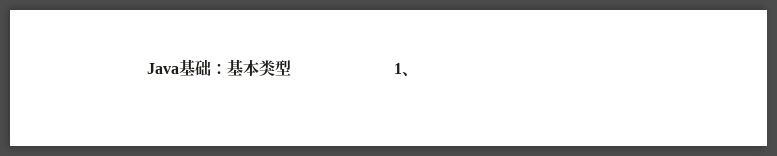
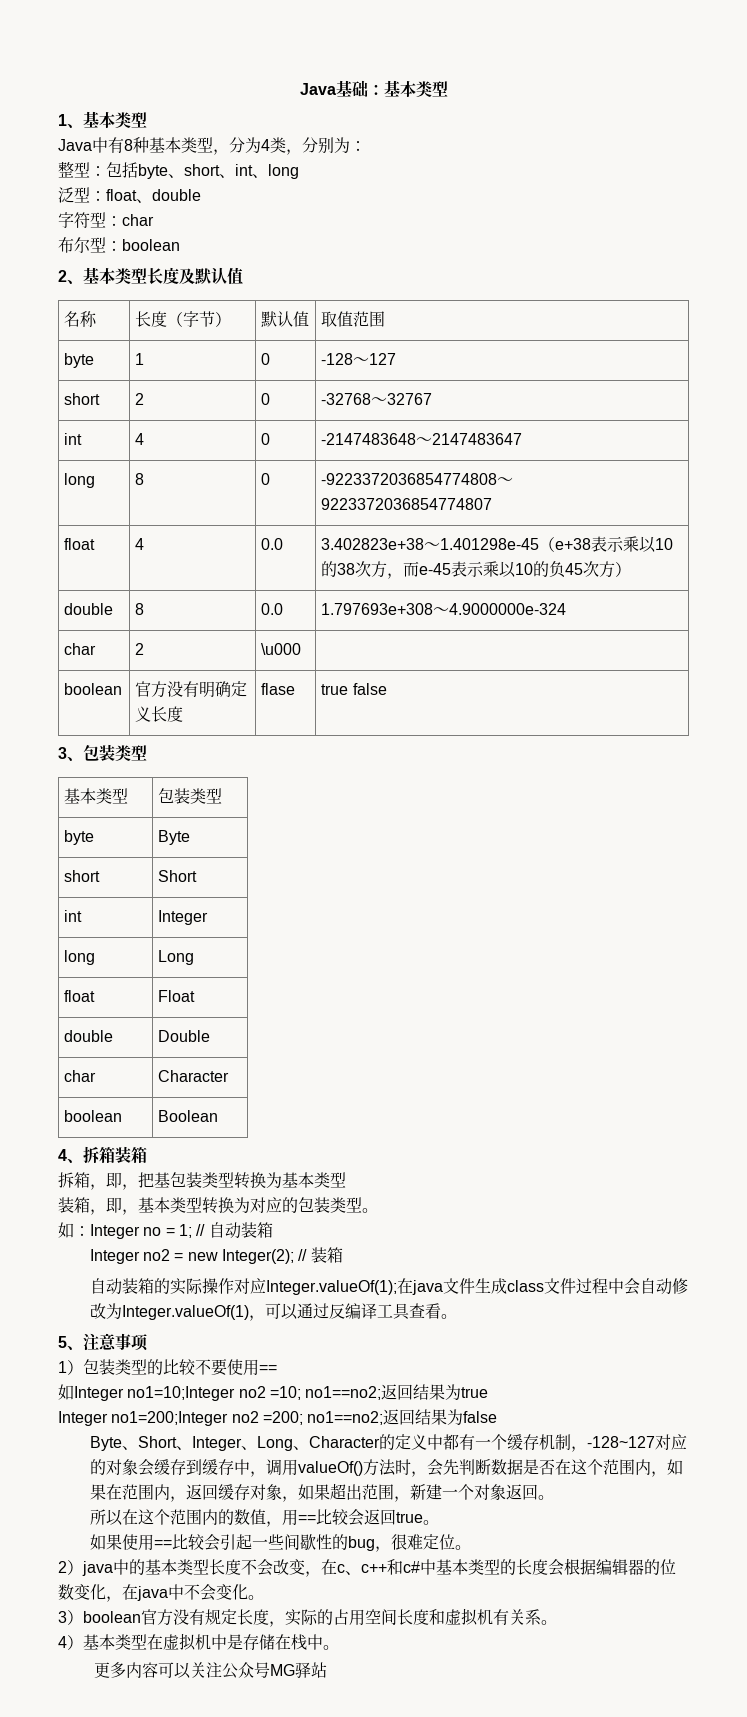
(418, 73) none -> [83,111,147,129] [58,137,366,155] [58,161,299,179] [58,187,201,203] [58,212,154,228] [58,237,180,253] [58,267,243,285] [64,311,98,327] [135,311,232,327] [261,311,310,327] [321,311,386,327] [64,353,95,368] [135,353,145,365] [261,353,271,365] [321,353,397,365] [64,393,101,405] [135,393,145,405] [261,393,271,405] [321,393,433,405] [64,433,83,445] [135,433,145,445] [261,433,271,445] [321,433,523,445] [64,473,96,488] [135,473,145,485] [261,473,271,485] [321,473,514,485] [321,498,493,510] [64,538,96,550] [135,538,145,550] [261,538,284,550] [321,536,674,553] [321,561,632,579] [64,603,114,615] [135,603,145,615] [261,603,284,615] [321,603,567,615] [64,643,97,655] [135,643,145,655] [261,643,302,655] [64,683,123,695] [135,681,248,698] [135,706,184,722] [261,683,296,695] [321,683,387,695] [58,744,147,762] [64,788,129,804] [158,788,223,804] [64,830,95,845] [158,830,191,845] [64,870,101,882] [158,870,198,882] [64,910,83,922] [158,910,209,925] [64,950,96,965] [158,950,195,965] [64,990,96,1002] [158,990,196,1002] [64,1030,114,1042] [158,1030,211,1042] [64,1070,97,1082] [158,1070,230,1082] [64,1110,123,1122] [158,1110,219,1122] [58,1146,147,1164] [58,1172,346,1190] [58,1197,378,1215] [58,1222,273,1239] [89,1247,343,1264] [89,1278,688,1295] [89,1303,457,1321] [58,1333,148,1351] [58,1359,277,1376] [58,1384,489,1401] [58,1409,498,1426] [89,1434,687,1452] [89,1459,683,1477] [89,1483,554,1502] [89,1509,439,1527] [89,1534,471,1552] [58,1558,676,1577] [58,1584,264,1602] [58,1608,557,1627] [58,1633,339,1651] [93,1662,327,1679] 基本类型 // Java中有8种基本类型，分为4类，分别为： // 整型：包括byte、short、int、long // 泛型：float、double // 字符型：char // 布尔型：boolean // 2、基本类型长度及默认值 // 名称 | 长度（字节） | 默认值 | 取值范围 // byte | 1 | 0 | -128～127 // short | 2 | 0 | -32768～32767 // int | 4 | 0 | -2147483648～2147483647 // long | 8 | 0 | -9223372036854774808～9223372036854774807 // float | 4 | 0.0 | 3.402823e+38～1.401298e-45（e+38表示乘以10的38次方，而e-45表示乘以10的负45次方） // double | 8 | 0.0 | 1.797693e+308～4.9000000e-324 // char | 2 | \u000 | // boolean | 官方没有明确定义长度 | flase | true false // 3、包装类型 // 基本类型 | 包装类型 // byte | Byte // short | Short // int | Integer // long | Long // float | Float // double | Double // char | Character // boolean | Boolean // 4、拆箱装箱 // 拆箱，即，把基包装类型转换为基本类型 // 装箱，即，基本类型转换为对应的包装类型。 // 如：Integer no = 1; // 自动装箱 // Integer no2 = new Integer(2); // 装箱 // 自动装箱的实际操作对应Integer.valueOf(1);在java文件生成class文件过程中会自动修改为Integer.valueOf(1)，可以通过反编译工具查看。 // 5、注意事项 // 1）包装类型的比较不要使用== // 如Integer no1=10;Integer no2 =10; no1==no2;返回结果为true // Integer no1=200;Integer no2 =200; no1==no2;返回结果为false // Byte、Short、Integer、Long、Character的定义中都有一个缓存机制，-128~127对应的对象会缓存到缓存中，调用valueOf()方法时，会先判断数据是否在这个范围内，如果在范围内，返回缓存对象，如果超出范围，新建一个对象返回。 // 所以在这个范围内的数值，用==比较会返回true。 // 如果使用==比较会引起一些间歇性的bug，很难定位。 // 2）java中的基本类型长度不会改变，在c、c++和c#中基本类型的长度会根据编辑器的位数变化，在java中不会变化。 // 3）boolean官方没有规定长度，实际的占用空间长度和虚拟机有关系。 // 4）基本类型在虚拟机中是存储在栈中。 // 更多内容可以关注公众号MG驿站

